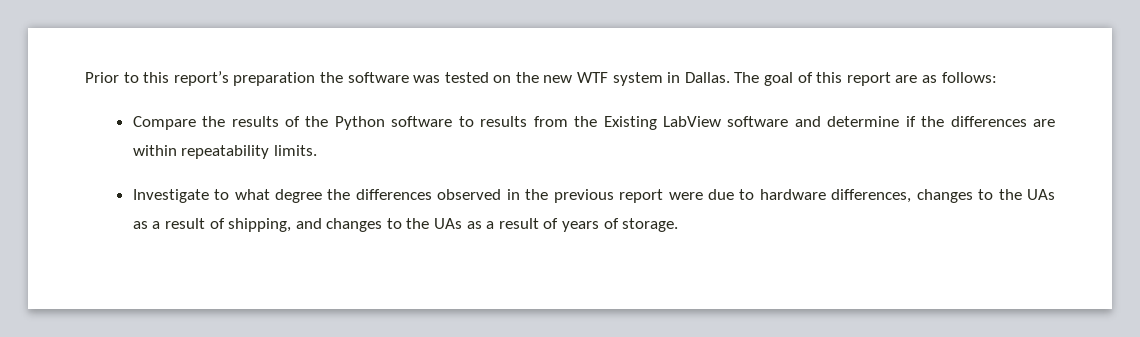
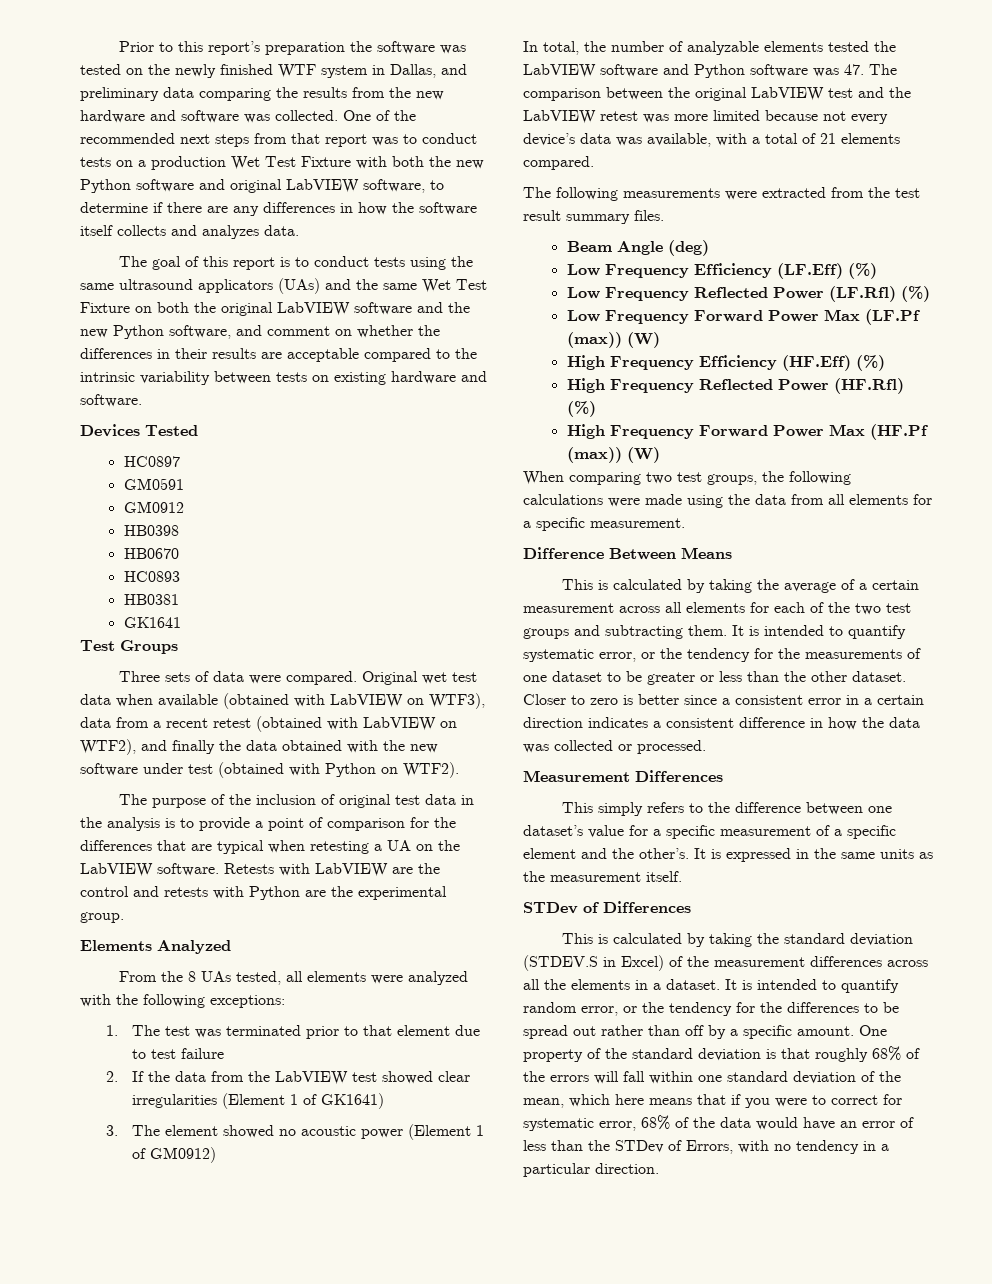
[543,75,573,83] new -> [175,64,273,78] newly finished
[684,72,730,83] Dallas. -> [390,64,467,78] [80,87,444,101] [80,110,416,123] [80,133,477,147] [80,156,484,170] [80,179,444,193] [80,202,477,216] [80,225,299,239] Dallas, and preliminary data comparing the results from the new hardware and software was collected. One of the recommended next steps from that report was to conduct tests on a production Wet Test Fixture with both the new Python software and original LabVIEW software, to determine if there are any differences in how the software itself collects and analyzes data. //
[895,72,997,83] [132,116,1055,130] [132,145,317,159] [132,189,1055,203] [132,218,679,232] are as follows: // Compare the results of the Python software to results from the Existing LabView software and determine if the differences are within repeatability limits. // Investigate to what degree the differences observed in the previous report were due to hardware differences, changes to the UAs as a result of shipping, and changes to the UAs as a result of years of storage. -> [280,256,474,270] [80,278,487,294] [80,302,470,316] [80,325,440,339] [80,348,477,362] [80,371,487,385] [80,394,142,407] [80,424,198,437] [123,456,180,467] [123,478,184,490] [123,501,184,513] [123,525,179,536] [123,548,179,559] [123,571,180,582] [123,594,179,605] [123,617,181,628] [80,640,178,654] [119,671,478,685] [80,693,485,709] [80,716,457,732] [80,739,438,755] [80,762,459,778] [119,794,475,808] [80,817,456,831] [80,840,460,854] [80,863,440,877] [80,886,447,900] [80,912,124,923] [80,940,231,954] [119,971,469,985] [80,994,285,1008] [106,1025,481,1039] [132,1048,225,1059] [106,1071,471,1085] [132,1093,385,1109] [106,1124,485,1140] [132,1147,217,1163] [523,41,896,55] [523,64,897,78] [523,87,911,101] [523,110,888,124] [523,133,900,147] [523,156,594,170] [523,187,920,201] [523,210,664,224] [566,240,709,256] [566,263,877,279] [566,286,930,302] [566,309,920,325] [566,332,660,348] [566,355,885,371] [566,378,904,394] [566,401,596,417] [566,424,928,440] [566,447,660,463] [523,471,851,485] [523,494,932,508] [523,517,685,531] [523,547,732,560] [562,579,920,593] [523,602,911,615] [523,625,906,639] [523,648,921,662] [523,671,906,685] [523,694,924,705] [523,717,920,730] [523,740,706,754] [523,770,723,782] [562,802,893,816] [523,825,896,839] [523,848,933,862] [523,871,682,882] [523,901,691,914] [562,933,914,947] [523,955,928,971] [523,979,899,993] [523,1002,899,1016] [523,1025,887,1039] [523,1046,920,1062] [523,1071,901,1084] [523,1094,902,1108] [523,1115,914,1131] [523,1140,889,1154] [523,1163,659,1177] is to conduct tests using the same ultrasound applicators (UAs) and the same Wet Test Fixture on both the original LabVIEW software and the new Python software, and comment on whether the differences in their results are acceptable compared to the intrinsic variability between tests on existing hardware and software. // Devices Tested // HC0897 // GM0591 // GM0912 // HB0398 // HB0670 // HC0893 // HB0381 // GK1641 // Test Groups // Three sets of data were compared. Original wet test data when available (obtained with LabVIEW on WTF3), data from a recent retest (obtained with LabVIEW on WTF2), and finally the data obtained with the new software under test (obtained with Python on WTF2). // The purpose of the inclusion of original test data in the analysis is to provide a point of comparison for the differences that are typical when retesting a UA on the LabVIEW software. Retests with LabVIEW are the control and retests with Python are the experimental group. // Elements Analyzed // From the 8 UAs tested, all elements were analyzed with the following exceptions: // 1. The test was terminated prior to that element due to test failure // 2. If the data from the LabVIEW test showed clear irregularities (Element 1 of GK1641) // 3. The element showed no acoustic power (Element 1 of GM0912) // In total, the number of analyzable elements tested the LabVIEW software and Python software was 47. The comparison between the original LabVIEW test and the LabVIEW retest was more limited because not every device’s data was available, with a total of 21 elements compared. // The following measurements were extracted from the test result summary files. // Beam Angle (deg) // Low Frequency Efficiency (LF.Eff) (%) // Low Frequency Reflected Power (LF.Rfl) (%) // Low Frequency Forward Power Max (LF.Pf (max)) (W) // High Frequency Efficiency (HF.Eff) (%) // High Frequency Reflected Power (HF.Rfl) (%) // High Frequency Forward Power Max (HF.Pf (max)) (W) // When comparing two test groups, the following calculations were made using the data from all elements for a specific measurement. // Difference Between Means // This is calculated by taking the average of a certain measurement across all elements for each of the two test groups and subtracting them. It is intended to quantify systematic error, or the tendency for the measurements of one dataset to be greater or less than the other dataset. Closer to zero is better since a consistent error in a certain direction indicates a consistent difference in how the data was collected or processed. // Measurement Differences // This simply refers to the difference between one dataset’s value for a specific measurement of a specific element and the other’s. It is expressed in the same units as the measurement itself. // STDev of Differences // This is calculated by taking the standard deviation (STDEV.S in Excel) of the measurement differences across all the elements in a dataset. It is intended to quantify random error, or the tendency for the differences to be spread out rather than off by a specific amount. One property of the standard deviation is that roughly 68% of the errors will fall within one standard deviation of the mean, which here means that if you were to correct for systematic error, 68% of the data would have an error of less than the STDev of Errors, with no tendency in a particular direction.

